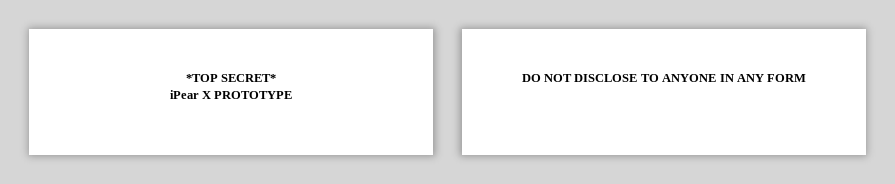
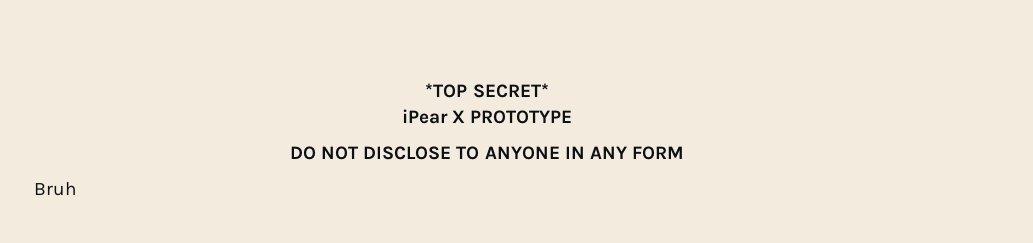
(807, 78) none -> [34,182,76,196] // Bruh

